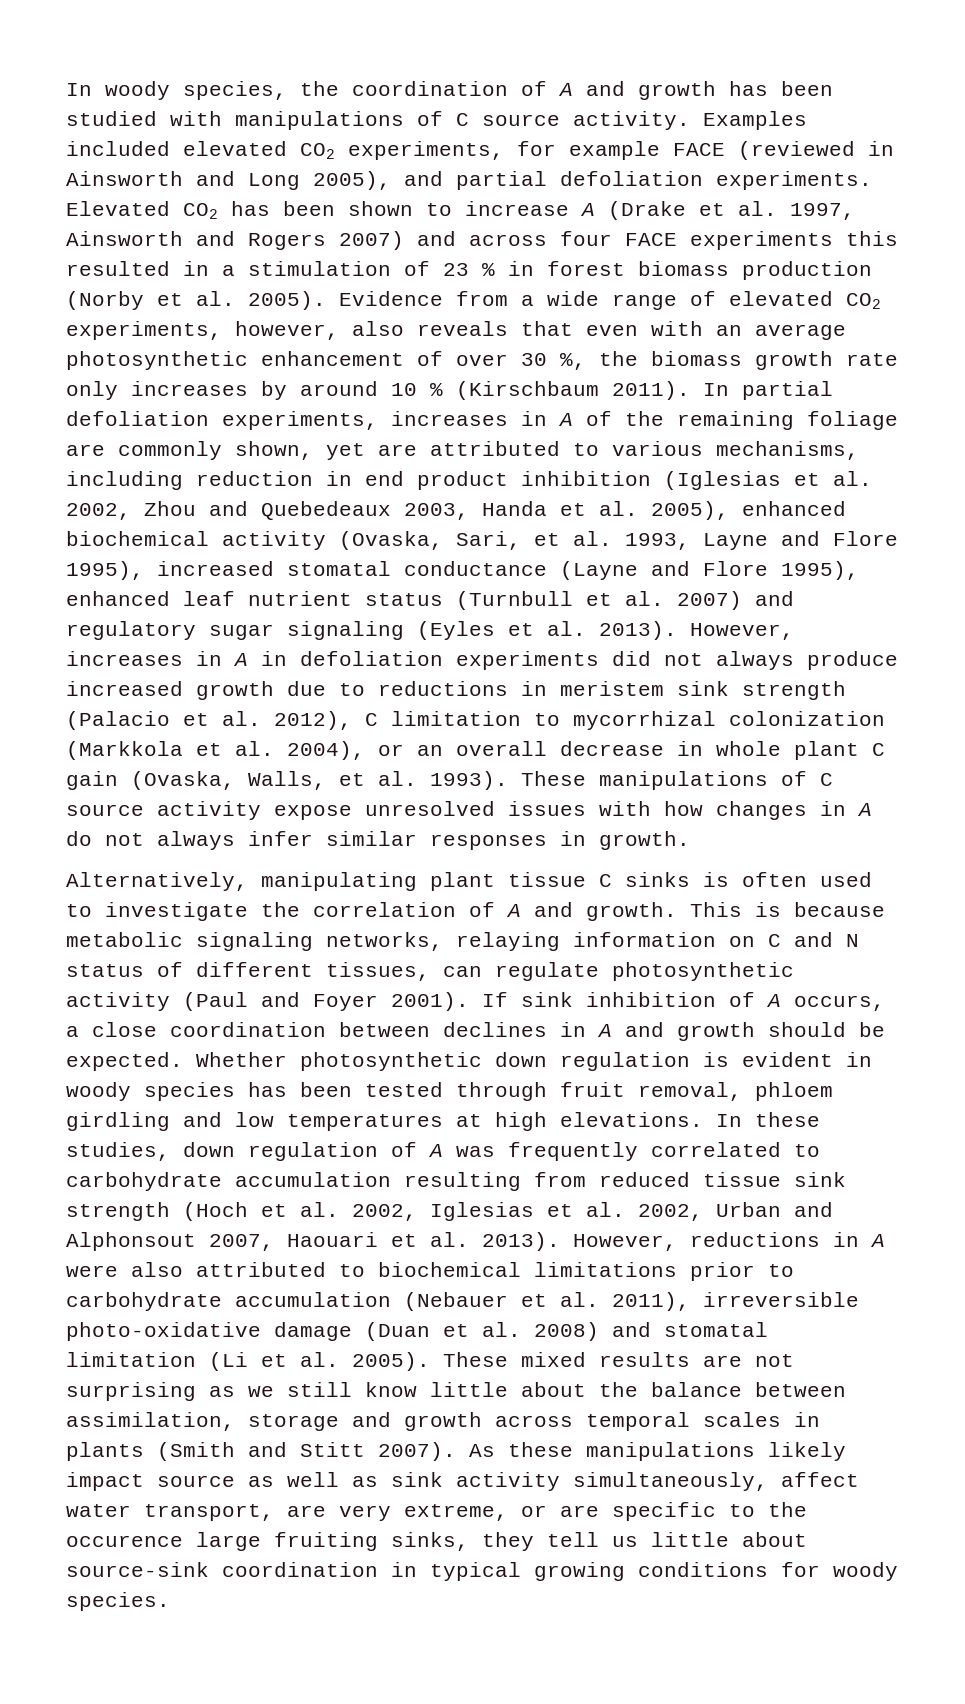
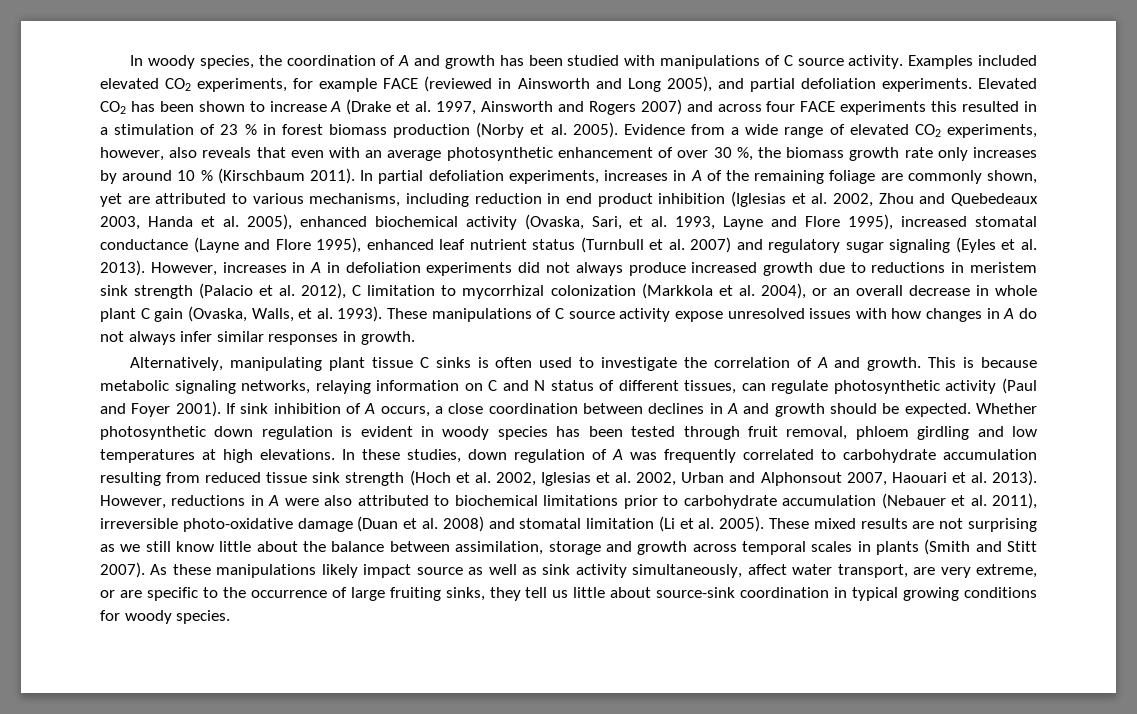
[66,1535,183,1547] occurence -> [250,587,347,598] occurrence of

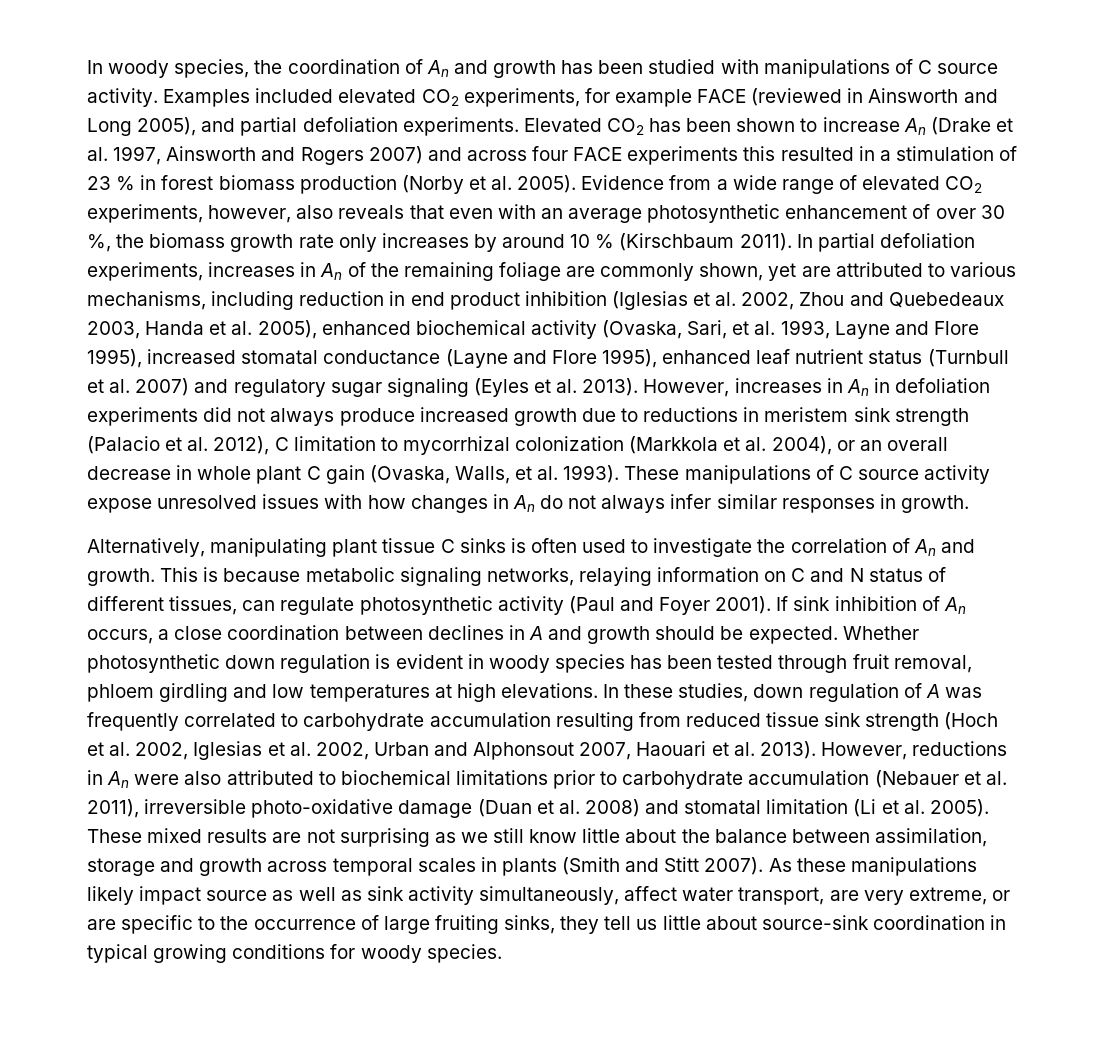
[398,55,410,66] A -> [426,60,449,77] An
[330,101,342,112] A -> [903,118,926,135] An
[690,170,702,181] A -> [320,263,343,280] An
[310,262,322,273] A -> [846,379,869,396] An
[1003,308,1015,319] A -> [512,495,535,512] An
[816,357,828,368] A -> [913,539,936,556] An
[364,403,376,414] A -> [943,597,966,614] An
[268,495,280,506] A -> [107,771,130,788] An

